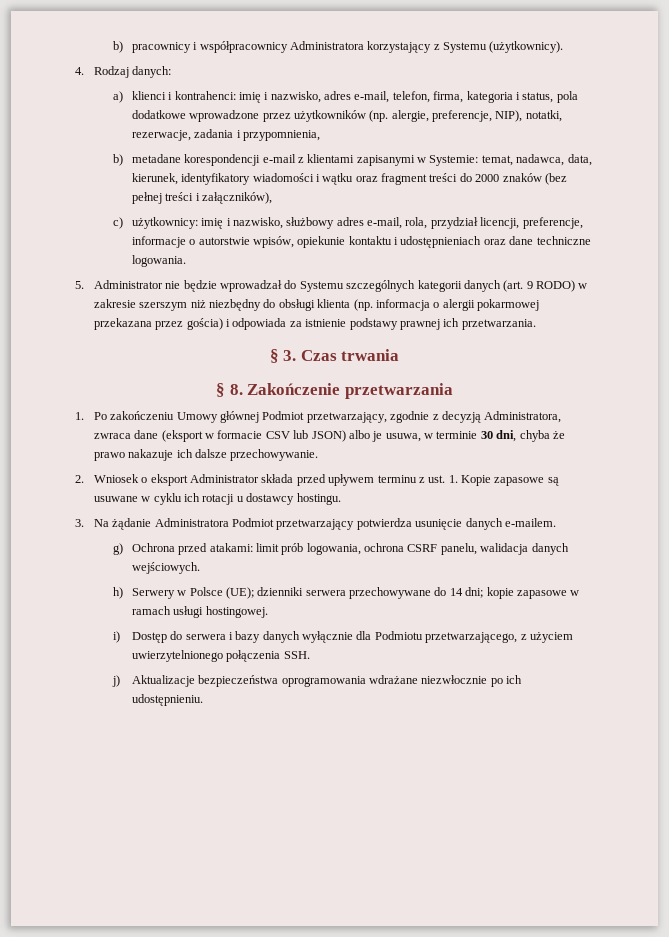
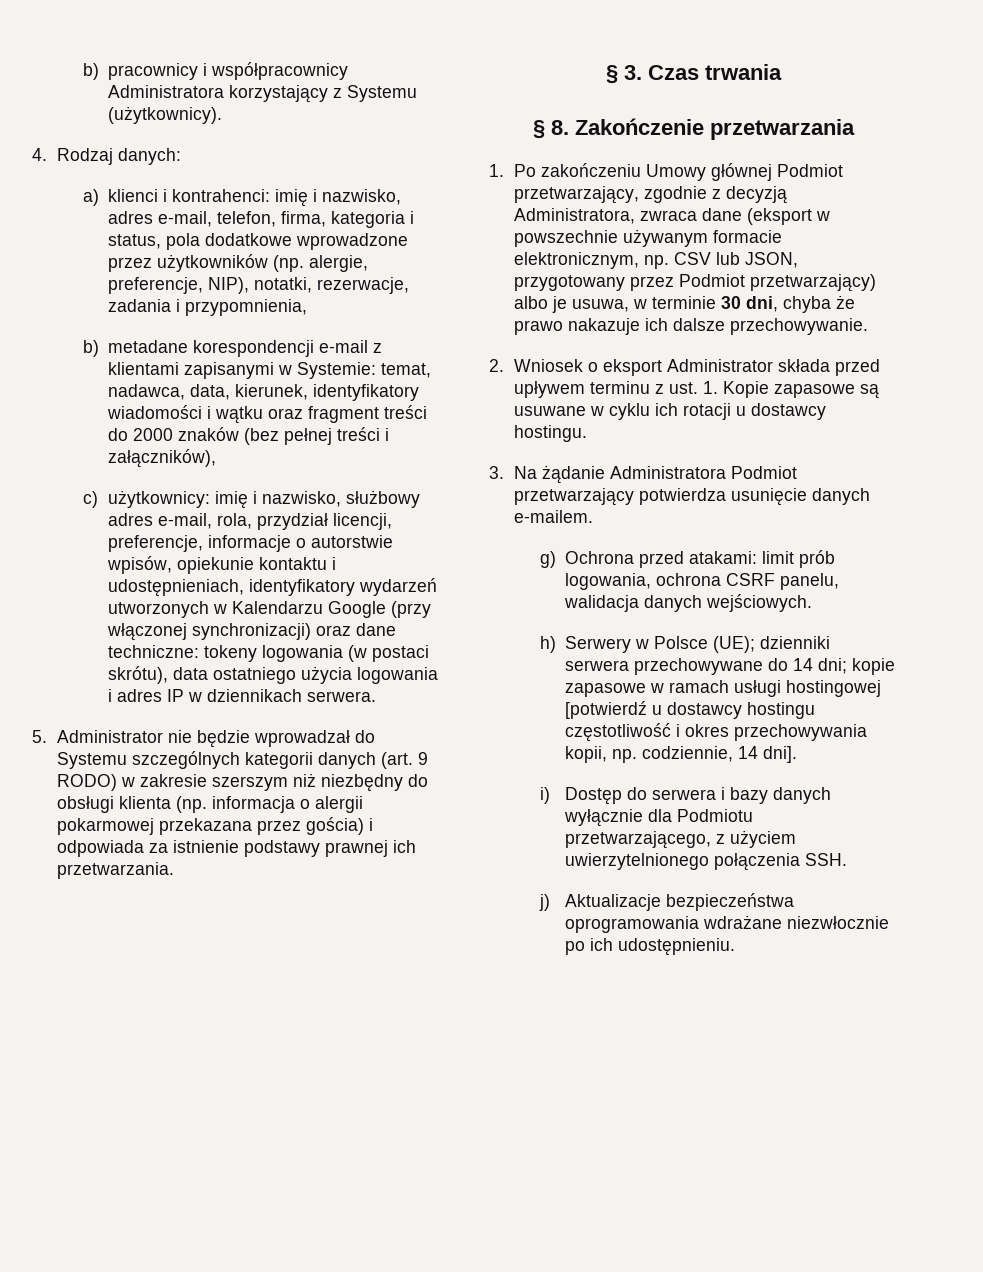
[400,236,591,248] [131,255,186,267] udostępnieniach oraz dane techniczne logowania. -> [108,578,438,597] [108,601,432,618] [107,623,397,641] [108,645,430,662] [108,666,439,684] [108,689,377,702] udostępnieniach, identyfikatory wydarzeń utworzonych w Kalendarzu Google (przy włączonej synchronizacji) oraz dane techniczne: tokeny logowania (w postaci skrótu), data ostatniego użycia logowania i adres IP w dziennikach serwera.
[217,430,346,442] formacie CSV lub JSON) -> [514,229,783,247] [514,252,799,269] [514,274,877,292] powszechnie używanym formacie elektronicznym, np. CSV lub JSON, przygotowany przez Podmiot przetwarzający)
[205,606,268,618] hostingowej. -> [786,680,882,697] [565,701,816,719] [565,723,868,742] [565,746,798,763] hostingowej [potwierdź u dostawcy hostingu częstotliwość i okres przechowywania kopii, np. codziennie, 14 dni].

